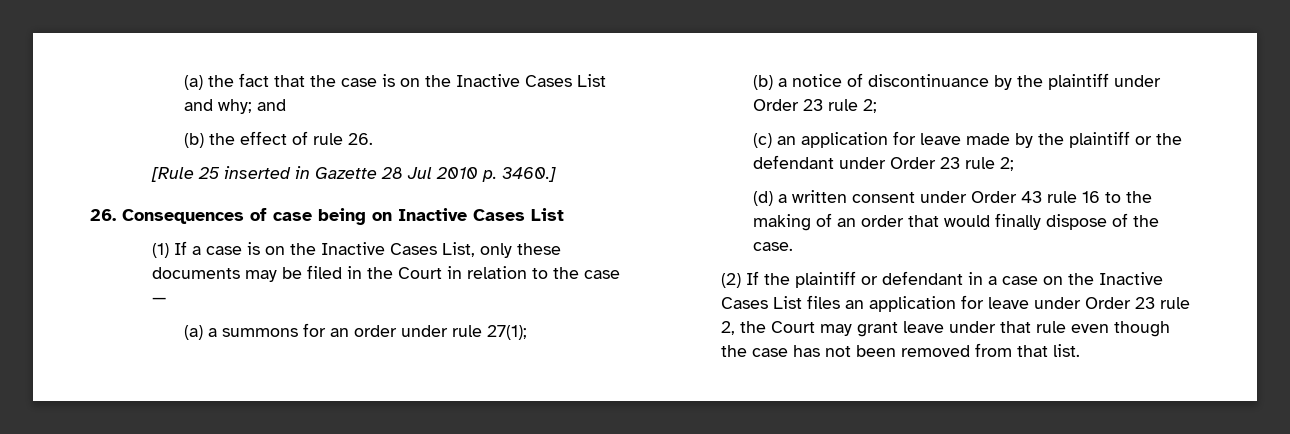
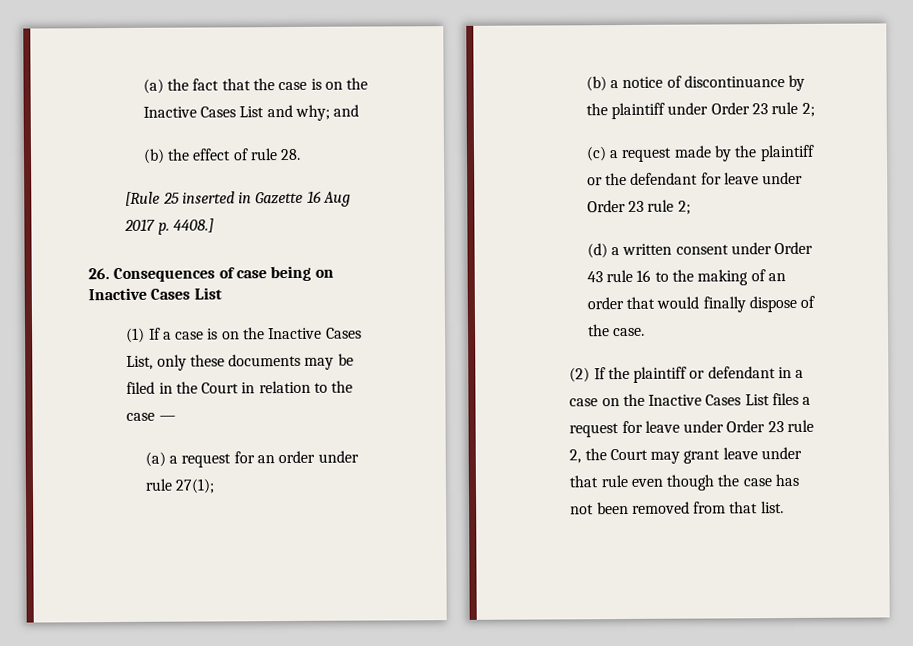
[347,133,373,145] 26. -> [280,148,302,161] 28.
[381,167,557,182] 28 Jul 2010 p. 3460.] -> [306,190,352,207] [124,218,214,235] 16 Aug 2017 p. 4408.]
[221,328,298,337] summons -> [181,453,232,468] request
[776,131,961,148] an application for leave -> [609,147,673,163] a request
(834, 162) none -> [700,172,760,185] for leave
[845,296,957,312] an application -> [802,396,812,405] [569,423,620,438] a request

